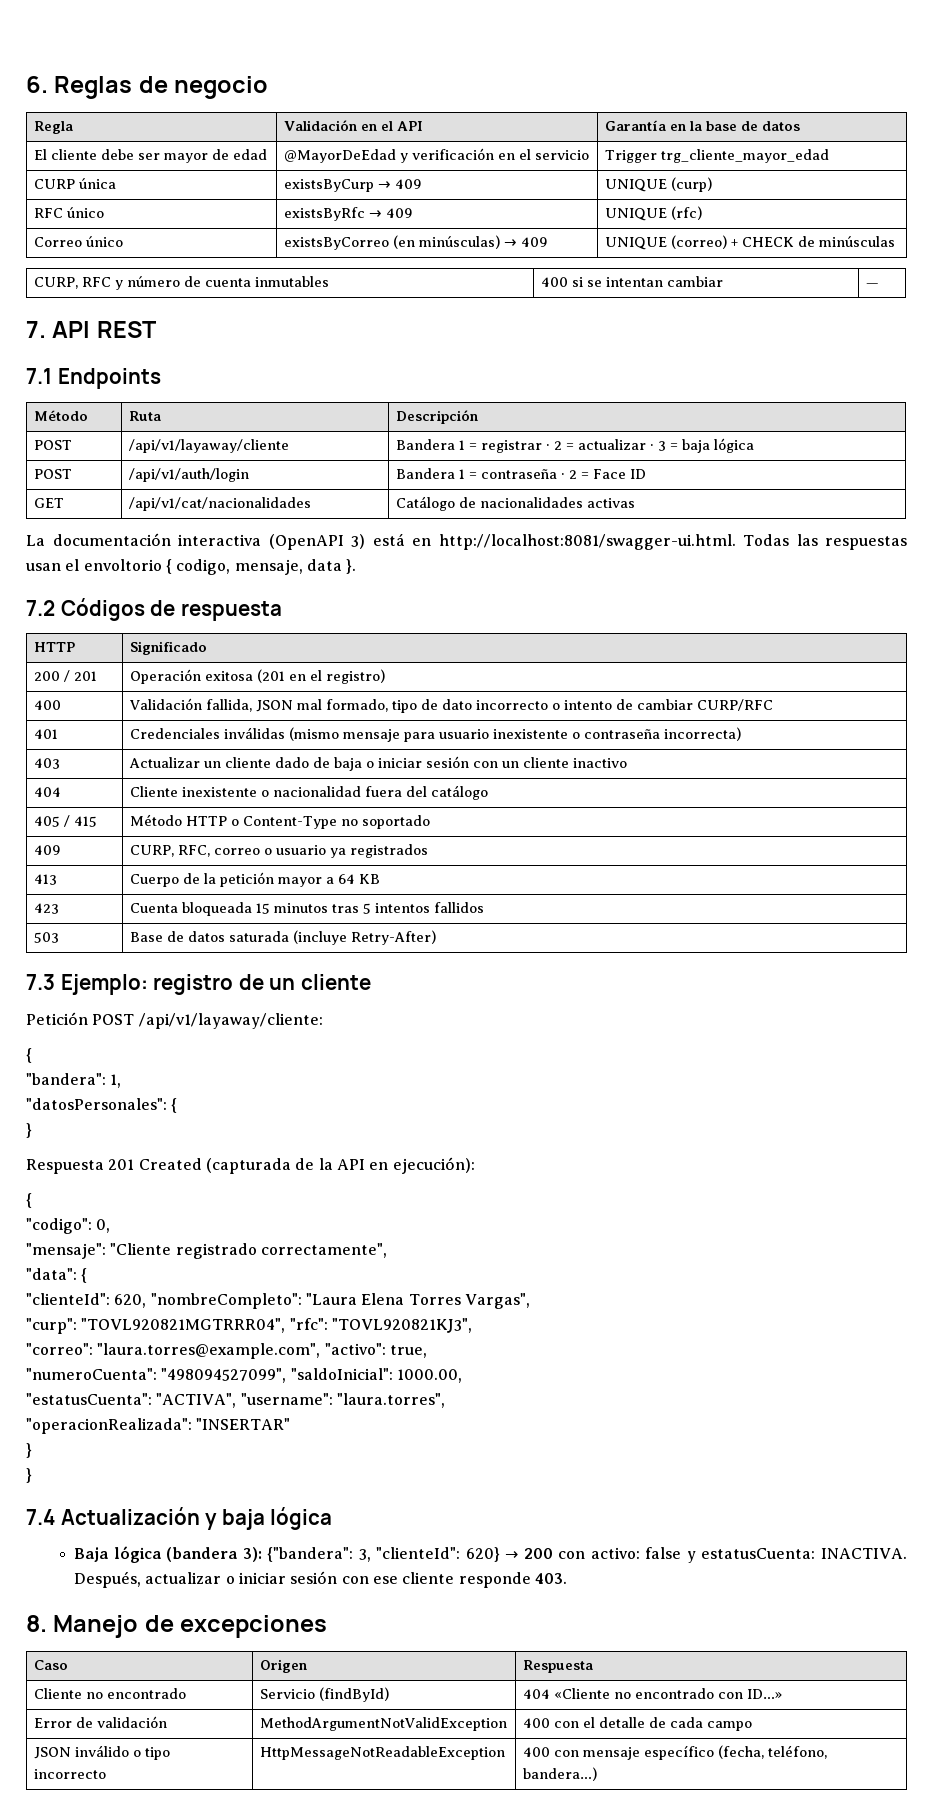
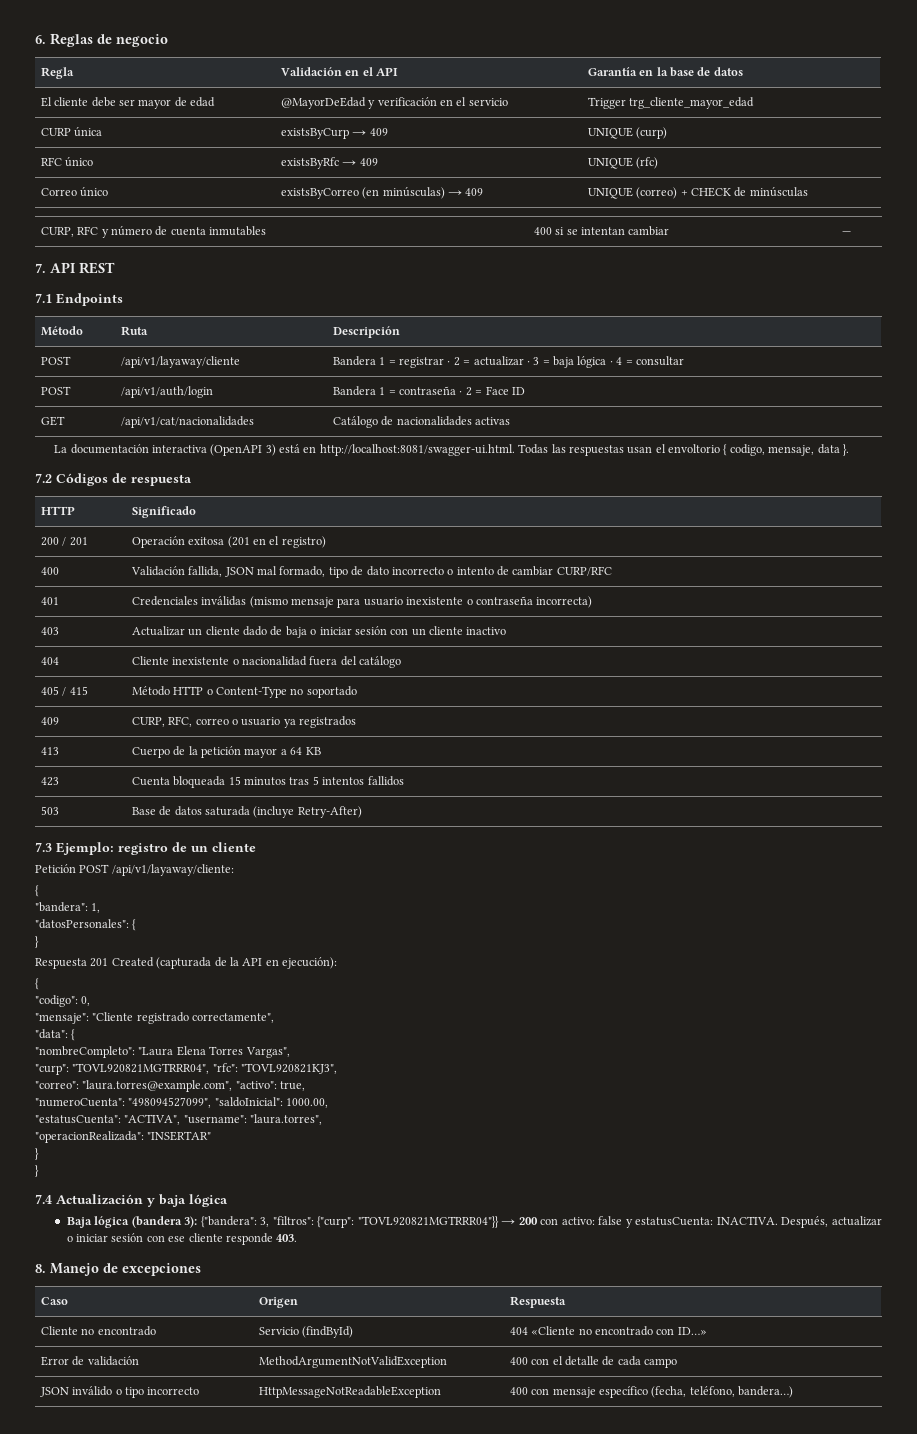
(755, 445) none -> [609,356,684,366] · 4 = consultar
[26,1293,147,1308] "clienteId": 620, -> (76, 1035) none
[376,1547,500,1562] "clienteId": 620} -> [272,1216,499,1228] "filtros": {"curp": "TOVL920821MGTRRR04"}}

